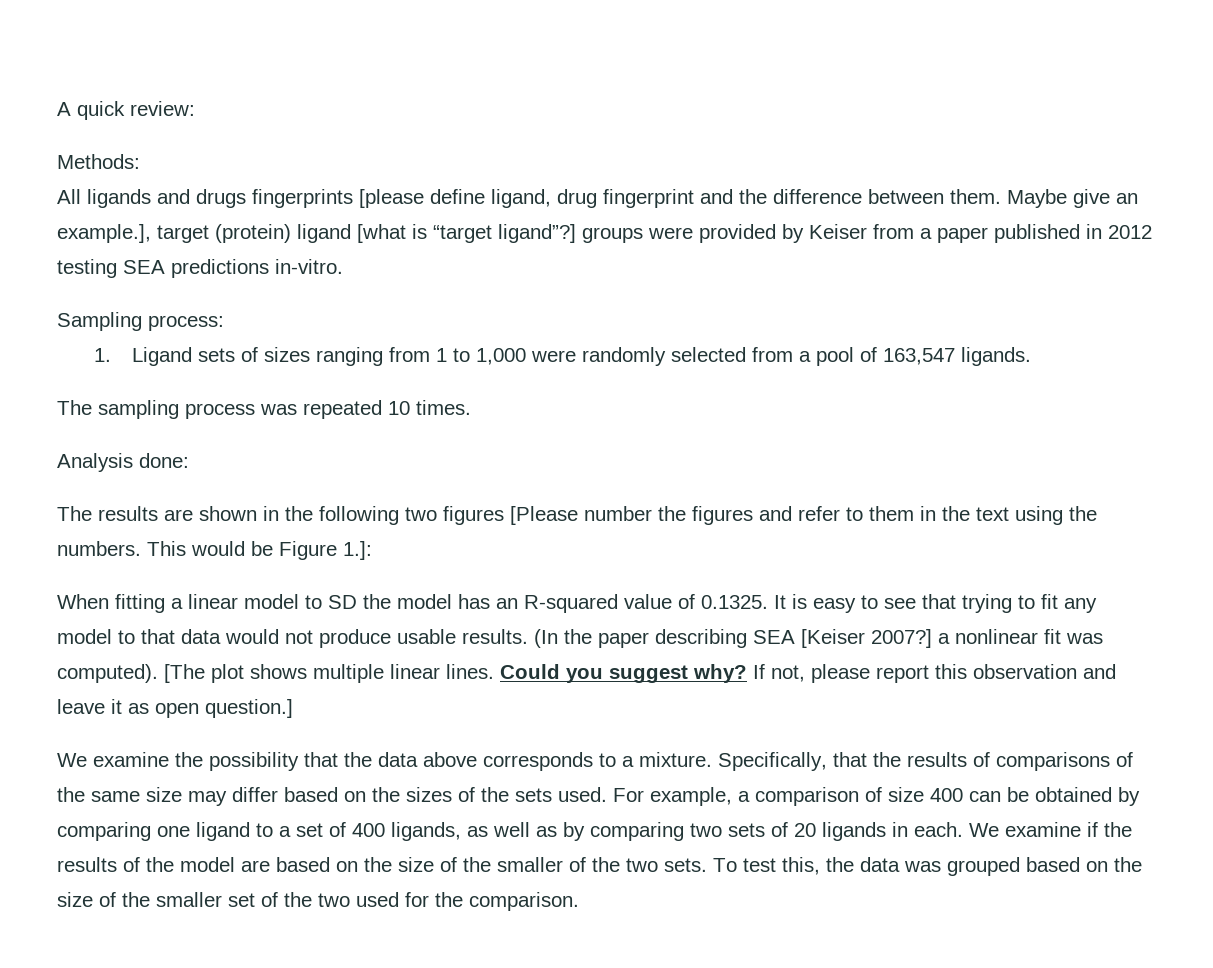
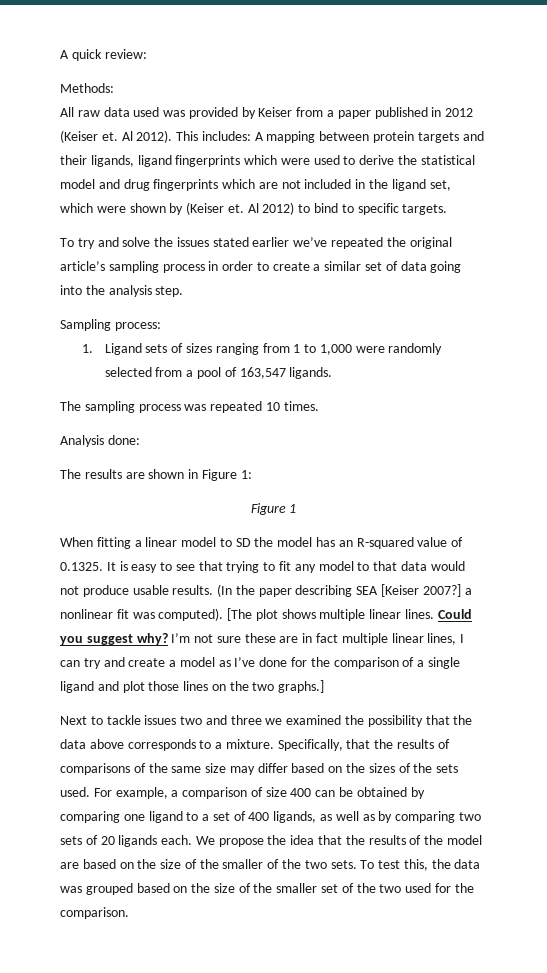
[87,189,1138,208] [57,224,693,243] ligands and drugs fingerprints [please define ligand, drug fingerprint and the difference between them. Maybe give an example.], target (protein) ligand [what is “target ligand”?] groups were -> [77,107,186,117] raw data used was
[57,259,343,278] testing SEA predictions in-vitro. -> [60,130,484,143] [60,155,475,167] [60,179,451,191] [60,202,448,215] [60,237,452,249] [60,261,462,273] [60,285,184,297] (Keiser et. Al 2012). This includes: A mapping between protein targets and their ligands, ligand fingerprints which were used to derive the statistical model and drug fingerprints which are not included in the ligand set, which were shown by (Keiser et. Al 2012) to bind to specific targets. // To try and solve the issues stated earlier we’ve repeated the original article’s sampling process in order to create a similar set of data going into the analysis step.
[285,506,1097,525] [57,541,372,560] the following two figures [Please number the figures and refer to them in the text using the numbers. This would be Figure 1.]: -> [201,469,252,481] [250,503,297,515] Figure 1: // Figure 1
[753,664,1116,683] [57,699,293,718] [57,752,169,767] If not, please report this observation and leave it as open question.] // We examine -> [171,633,465,645] [60,657,460,669] [60,680,325,693] [60,715,342,725] I’m not sure these are in fact multiple linear lines, I can try and create a model as I’ve done for the comparison of a single ligand and plot those lines on the two graphs.] // Next to tackle issues two and three we examined
[892,822,908,837] in -> (158, 841) none
[1005,822,1098,837] examine if -> [218,835,343,847] propose the idea that

